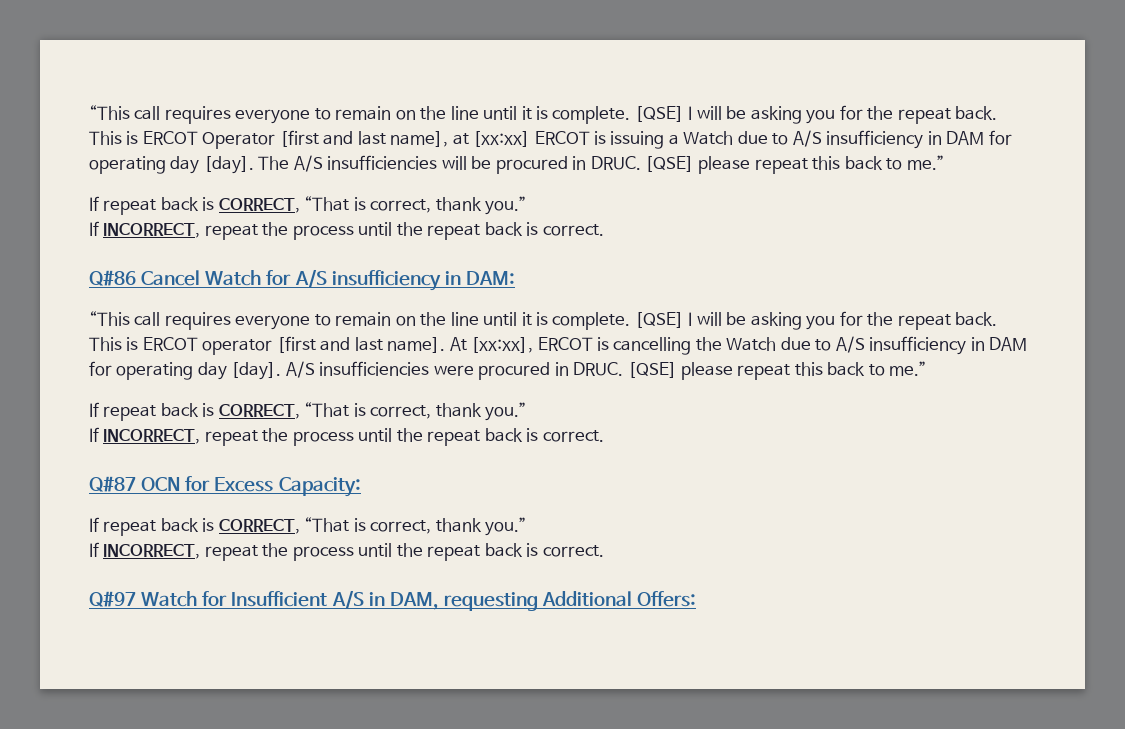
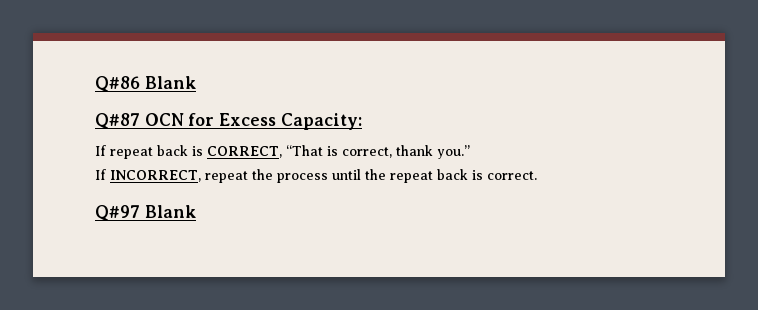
[89,105,998,124] [89,130,1012,149] [89,155,945,174] [89,196,528,215] [89,221,604,240] [89,269,515,291] [89,311,998,330] [89,336,1028,355] [89,361,928,380] [89,402,528,421] [89,427,604,446] “This call requires everyone to remain on the line until it is complete. [QSE] I will be asking you for the repeat back. This is ERCOT Operator [first and last name], at [xx:xx] ERCOT is issuing a Watch due to A/S insufficiency in DAM for operating day [day]. The A/S insufficiencies will be procured in DRUC. [QSE] please repeat this back to me.” // If repeat back is CORRECT, “That is correct, thank you.” // If INCORRECT, repeat the process until the repeat back is correct. // Q#86 Cancel Watch for A/S insufficiency in DAM: // “This call requires everyone to remain on the line until it is complete. [QSE] I will be asking you for the repeat back. This is ERCOT operator [first and last name]. At [xx:xx], ERCOT is cancelling the Watch due to A/S insufficiency in DAM for operating day [day]. A/S insufficiencies were procured in DRUC. [QSE] please repeat this back to me.” // If repeat back is CORRECT, “That is correct, thank you.” // If INCORRECT, repeat the process until the repeat back is correct. -> [95,76,196,92] Q#86 Blank
[141,590,697,611] Watch for Insufficient A/S in DAM, requesting Additional Offers: -> [144,205,196,218] Blank

